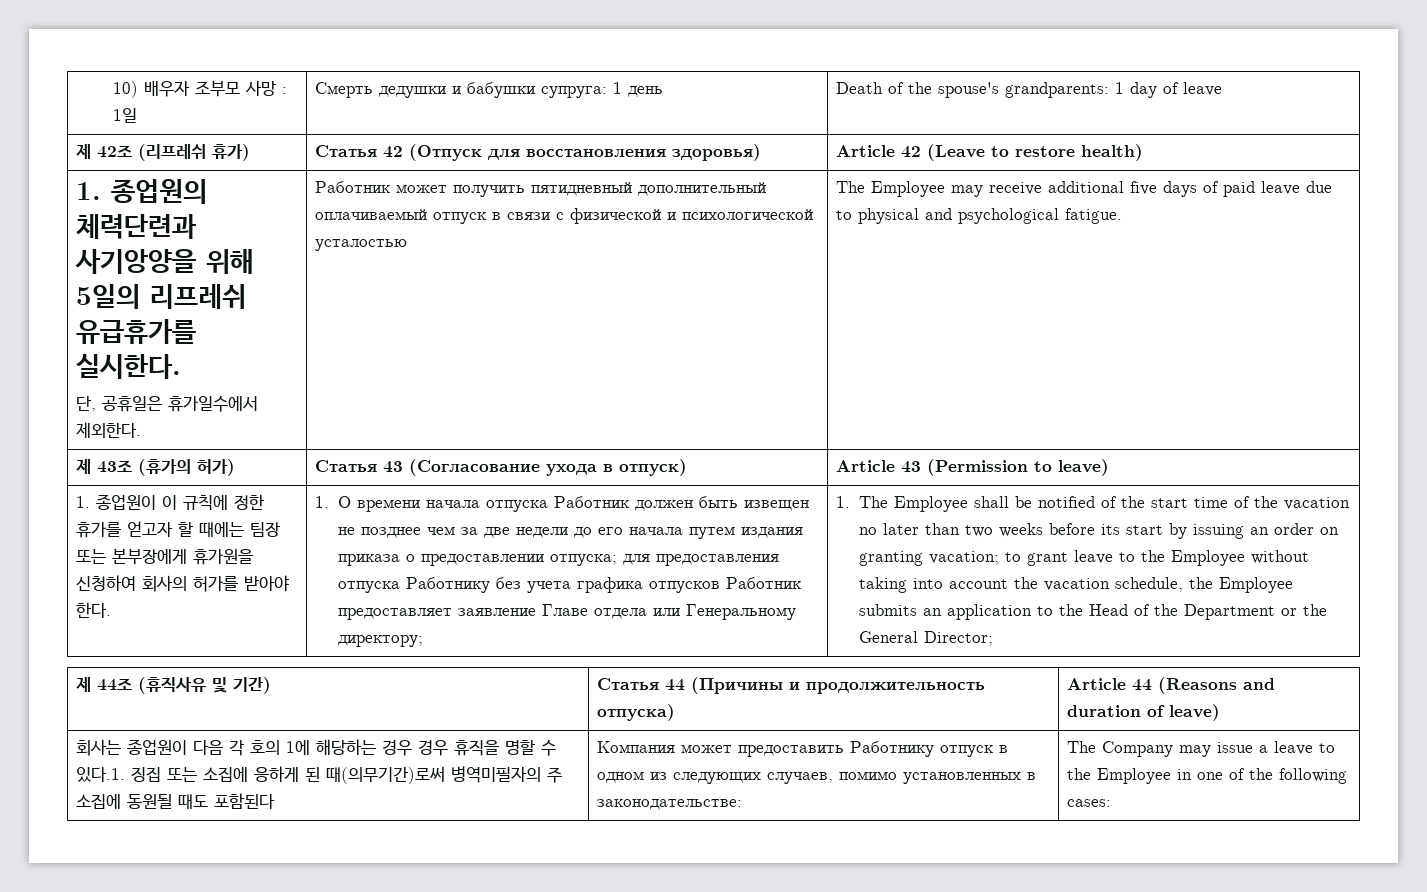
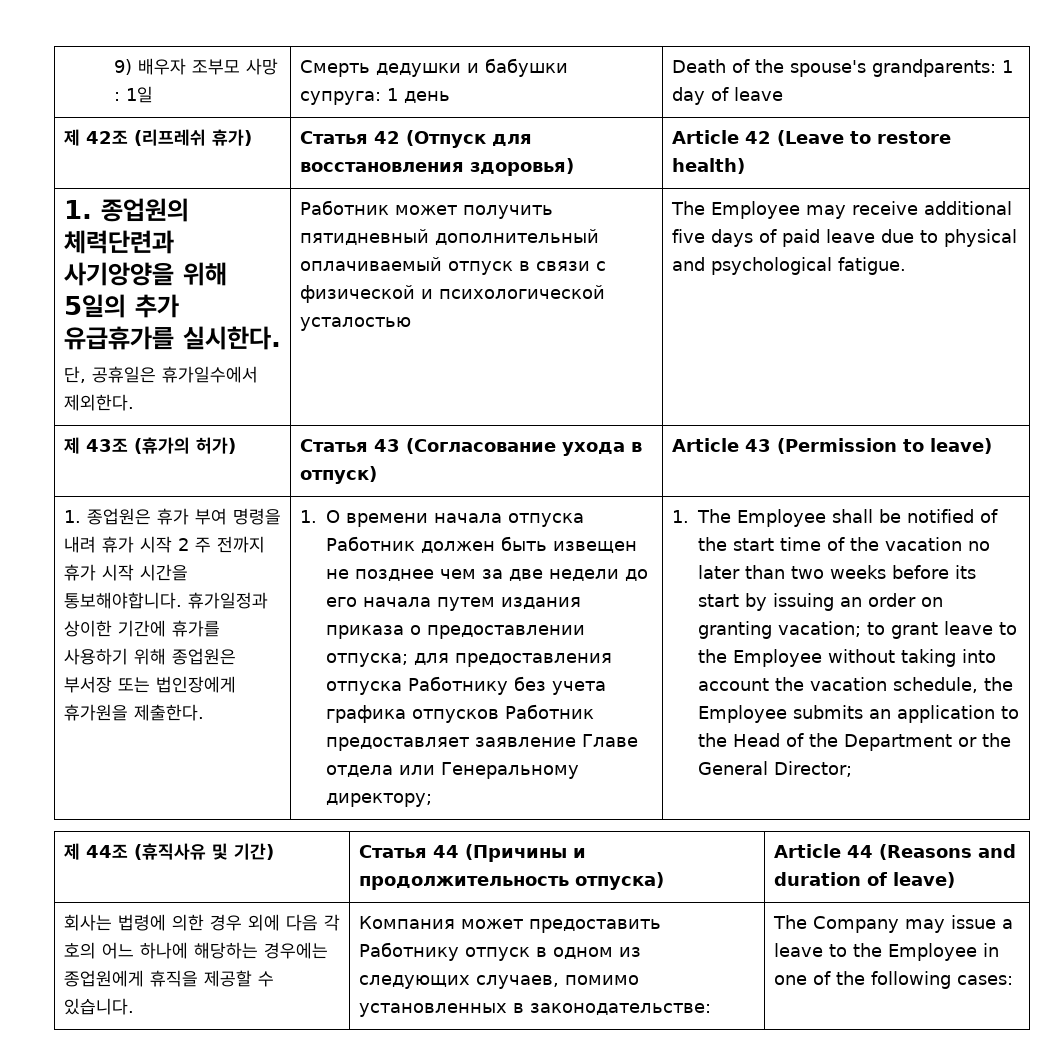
[112,81,138,98] 10) -> [113,59,132,75] 9)
[150,284,247,309] 리프레쉬 -> [134,294,179,318] 추가
[96,494,265,511] [76,521,281,538] [76,548,254,565] [76,575,290,592] [76,602,112,618] 종업원이 이 규칙에 정한 휴가를 얻고자 할 때에는 팀장 또는 본부장에게 휴가원을 신청하여 회사의 허가를 받아야 한다. -> [86,508,281,525] [63,536,265,553] [63,564,188,581] [63,592,268,609] [63,620,220,637] [63,648,236,665] [63,676,236,693] [63,704,204,721] 종업원은 휴가 부여 명령을 내려 휴가 시작 2 주 전까지 휴가 시작 시간을 통보해야합니다. 휴가일정과 상이한 기간에 휴가를 사용하기 위해 종업원은 부서장 또는 법인장에게 휴가원을 제출한다.
[127,739,557,756] [76,766,563,784] [76,793,276,809] 종업원이 다음 각 호의 1에 해당하는 경우 경우 휴직을 명할 수 있다.1. 징집 또는 소집에 응하게 된 때(의무기간)로써 병역미필자의 주 소집에 동원될 때도 포함된다 -> [117,914,340,931] [63,942,328,959] [63,970,274,987] [63,998,134,1015] 법령에 의한 경우 외에 다음 각 호의 어느 하나에 해당하는 경우에는 종업원에게 휴직을 제공할 수 있습니다.

